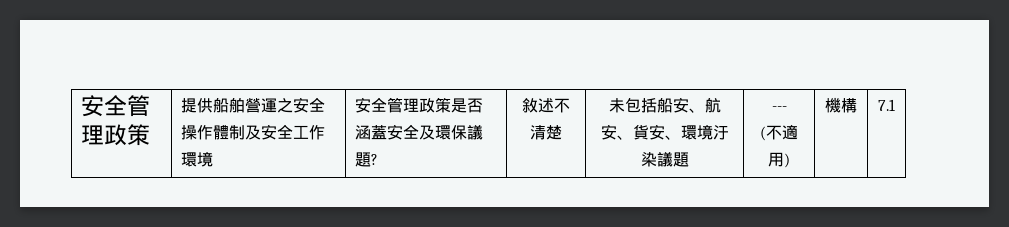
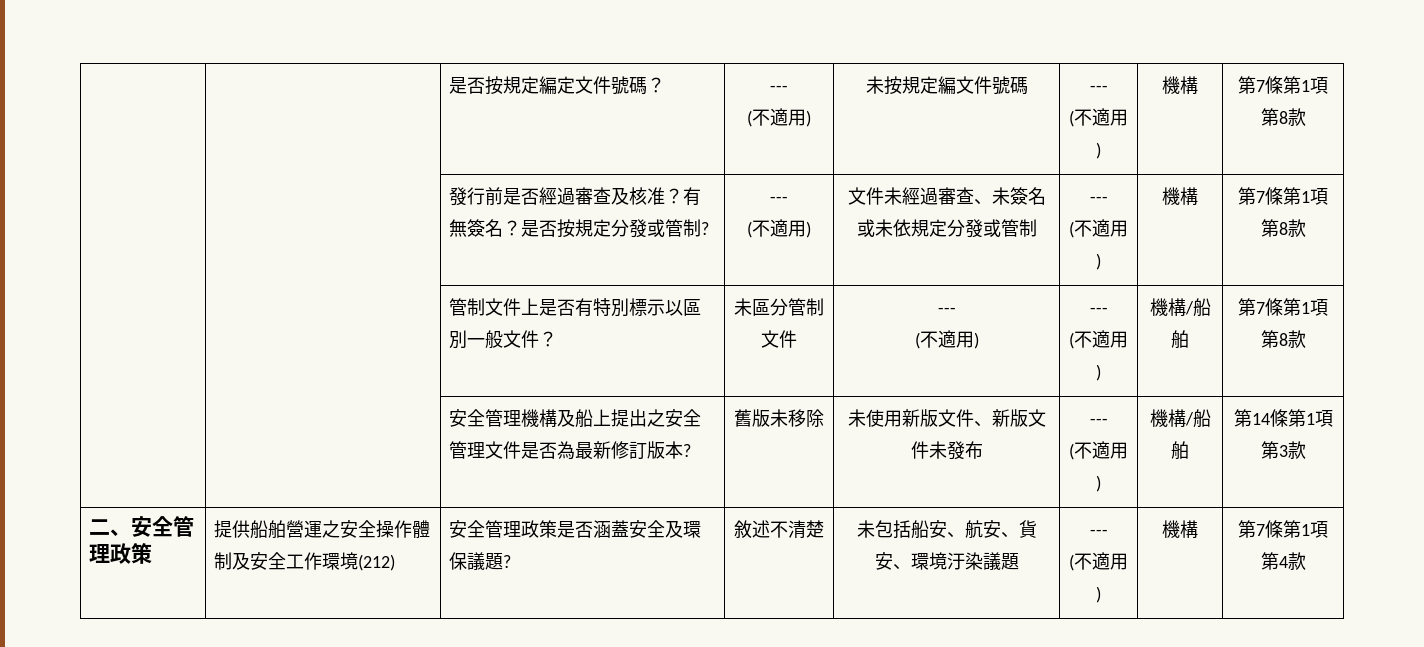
(80, 106) none -> [449,76,666,95] [770,85,788,92] [747,108,811,127] [865,76,1028,95] [1089,85,1108,92] [1069,108,1128,127] [1096,142,1101,159] [1162,76,1198,94] [1238,76,1328,94] [1260,108,1306,126] [449,187,702,206] [449,219,710,238] [770,196,788,203] [747,219,811,238] [847,187,1046,205] [856,219,1037,238] [1089,196,1108,203] [1069,219,1128,238] [1096,253,1101,270] [1162,187,1198,205] [1238,187,1328,205] [1260,219,1306,237] [449,298,702,317] [449,330,558,349] [734,298,824,316] [761,330,797,348] [937,307,956,314] [914,330,979,349] [1089,307,1108,314] [1069,330,1128,349] [1096,364,1101,381] [1149,298,1211,317] [1171,330,1189,348] [1238,298,1328,316] [1260,330,1306,348] [449,409,702,428] [449,441,692,460] [734,409,824,427] [847,409,1046,427] [910,441,983,460] [1089,418,1108,425] [1069,441,1128,460] [1096,475,1101,492] [1149,409,1211,428] [1171,441,1189,459] [1233,409,1333,427] [1260,441,1306,459] [89,519,132,536] | | 是否按規定編定文件號碼？ | --- // (不適用) | 未按規定編文件號碼 | --- // (不適用) | 機構 | 第7條第1項第8款 // | | 發行前是否經過審查及核准？有無簽名？是否按規定分發或管制? | --- // (不適用) | 文件未經過審查、未簽名或未依規定分發或管制 | --- // (不適用) | 機構 | 第7條第1項第8款 // | | 管制文件上是否有特別標示以區別一般文件？ | 未區分管制文件 | --- // (不適用) | --- // (不適用) | 機構/船舶 | 第7條第1項第8款 // | | 安全管理機構及船上提出之安全管理文件是否為最新修訂版本? | 舊版未移除 | 未使用新版文件、新版文件未發布 | --- // (不適用) | 機構/船舶 | 第14條第1項第3款 // 二、
(213, 159) none -> [358,554,396,571] (212)
[878,99,895,111] 7.1 -> [1238,520,1328,538] [1260,552,1306,570] 第7條第1項第4款

